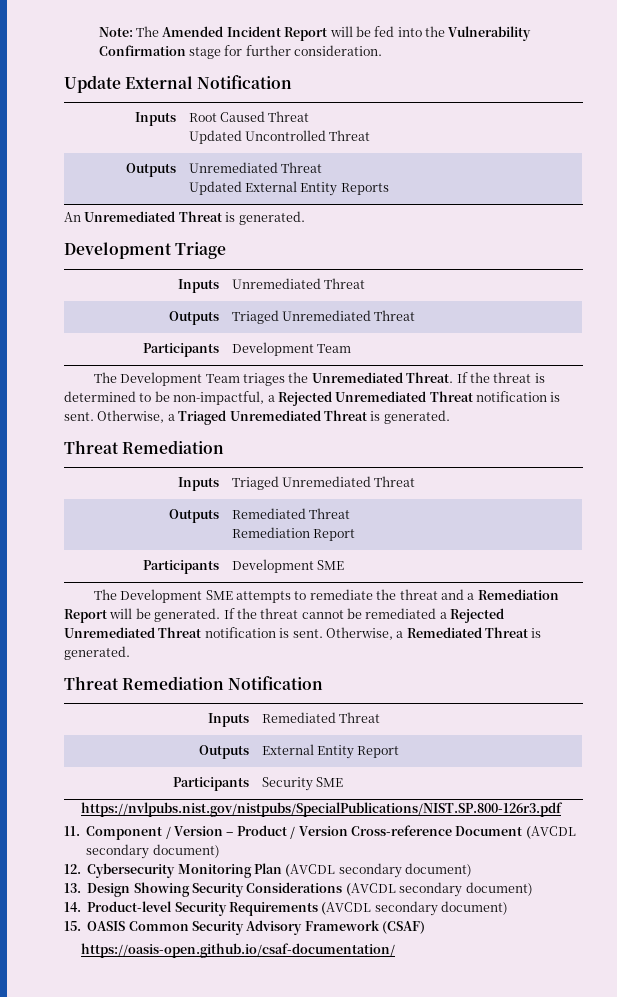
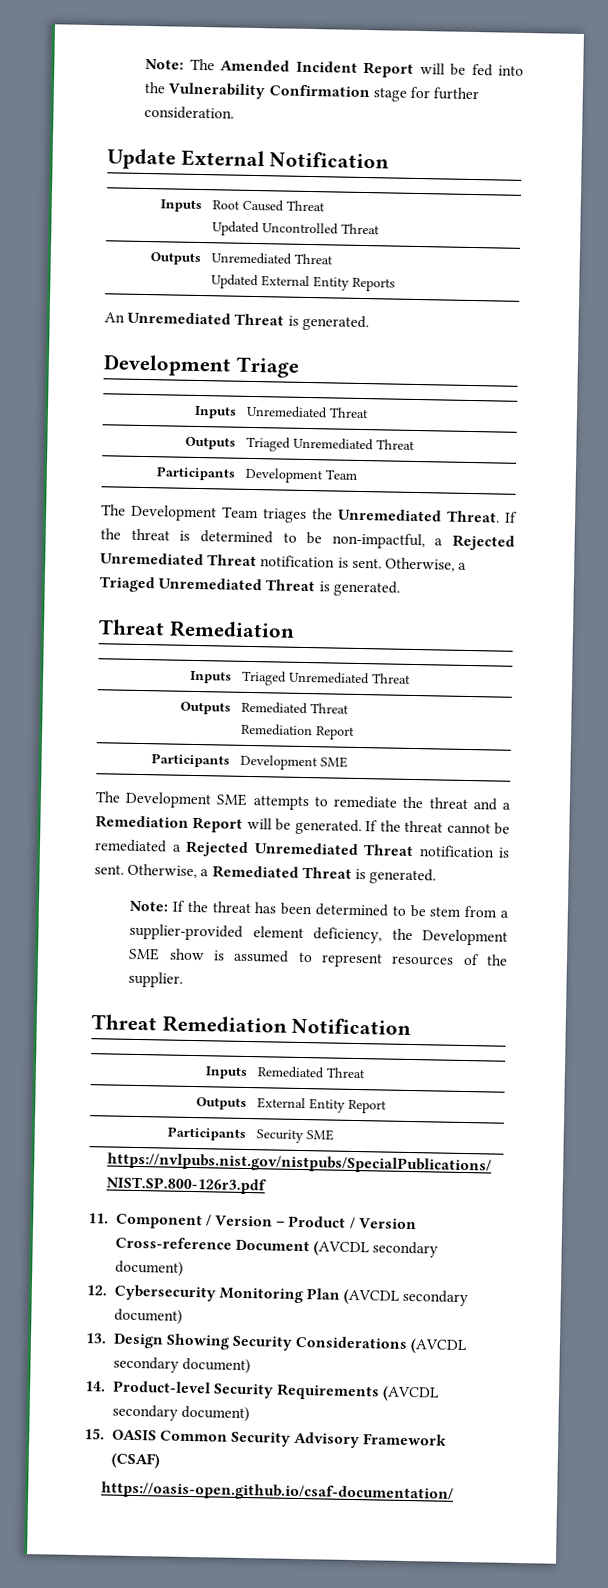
(130, 653) none -> [129,900,509,918] [129,923,508,946] [128,947,508,968] [128,971,184,988] // Note: If the threat has been determined to be stem from a supplier-provided element deficiency, the Development SME show is assumed to represent resources of the supplier.

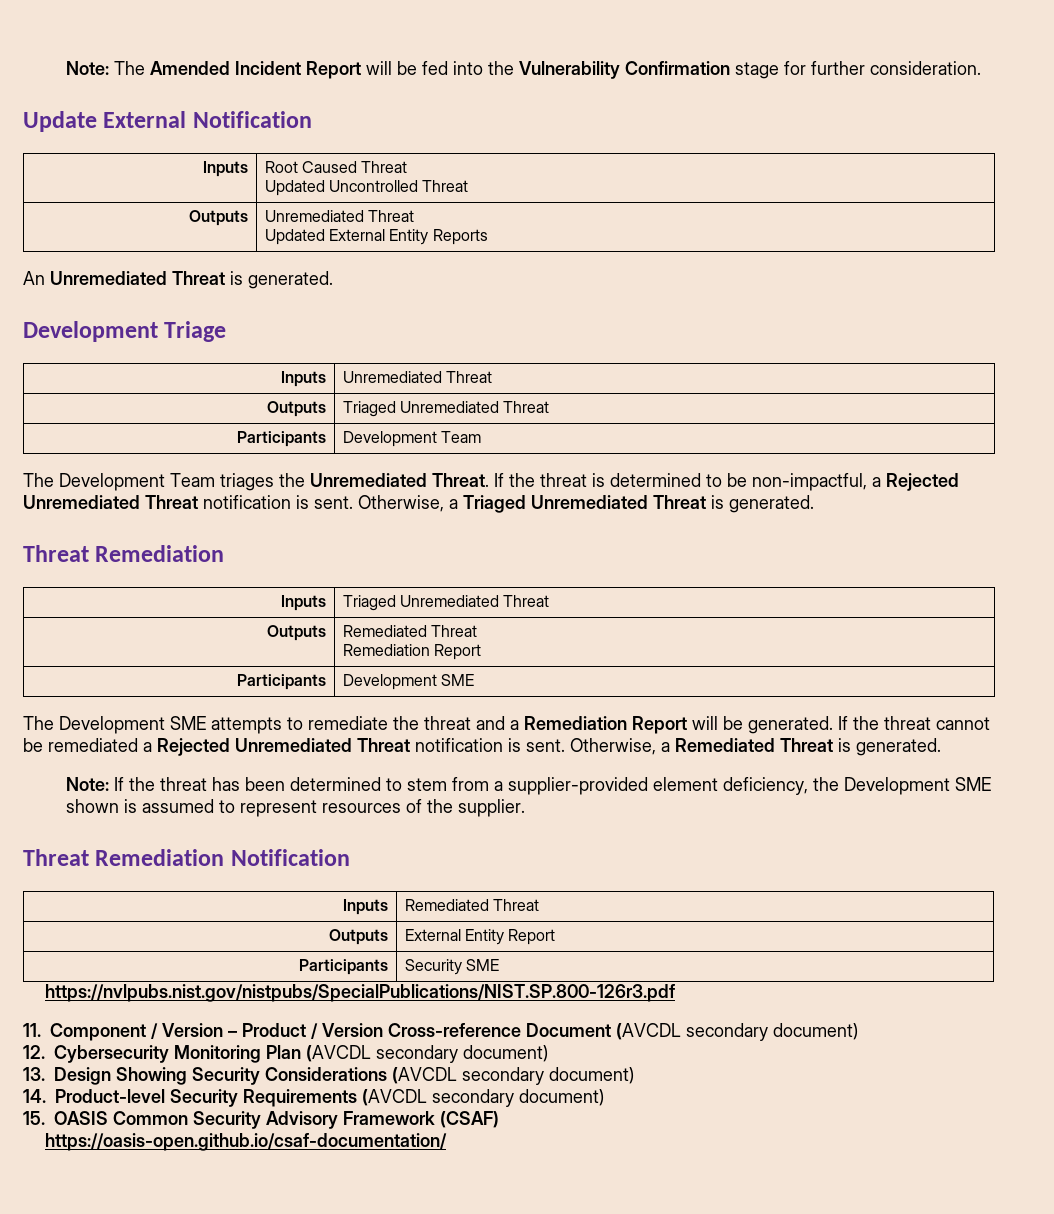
[409,904,426,918] be -> (403, 784) none
[168,948,205,961] show -> [66,799,120,813] shown

